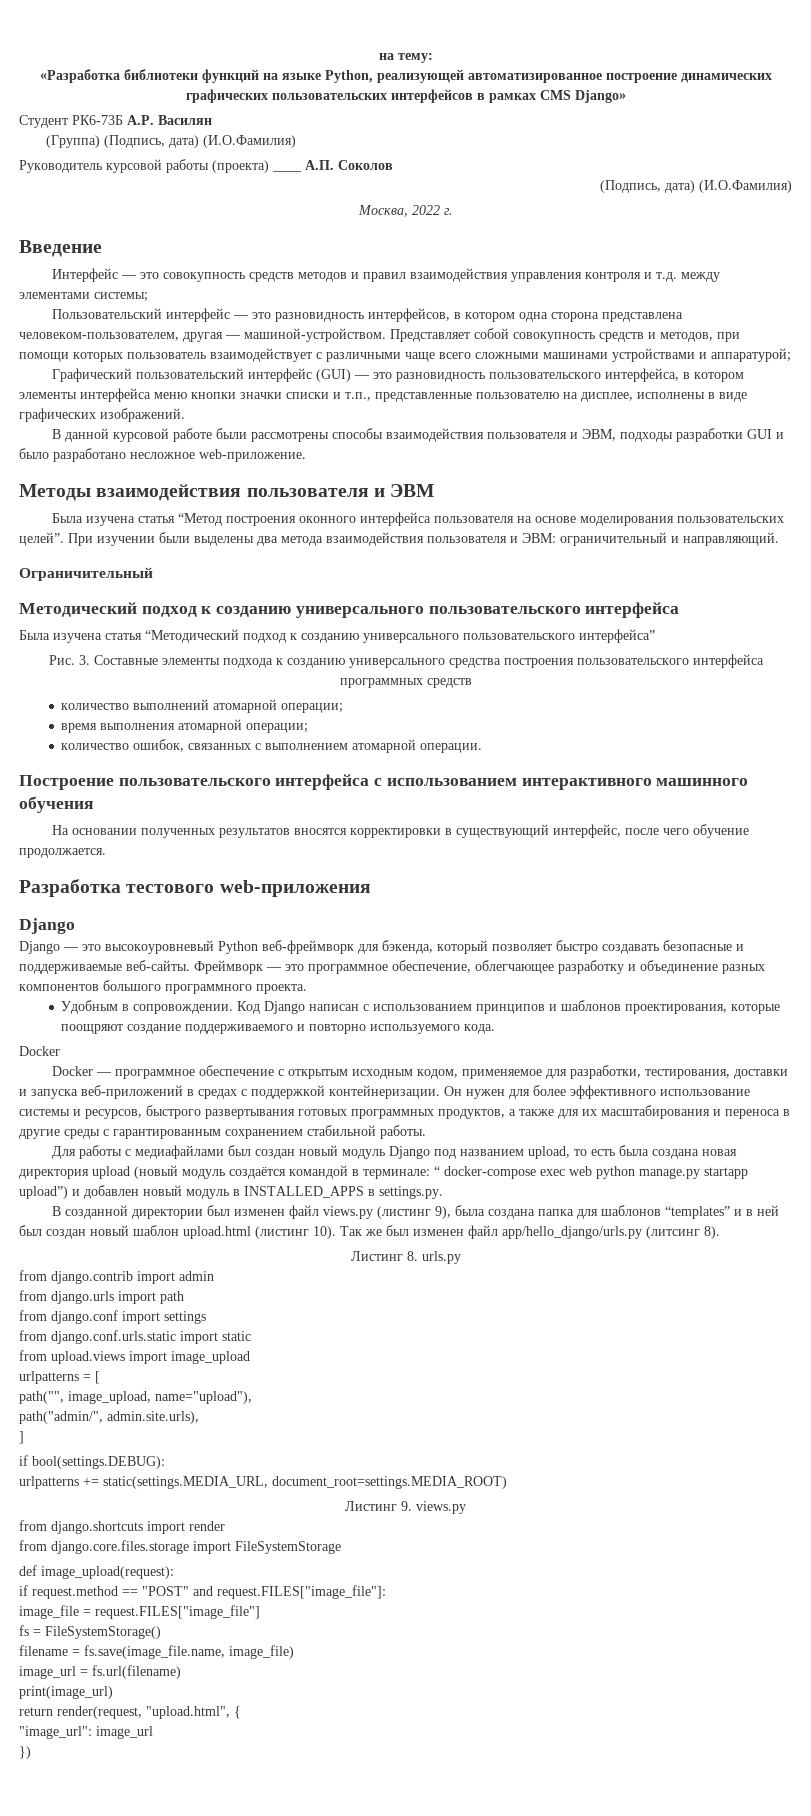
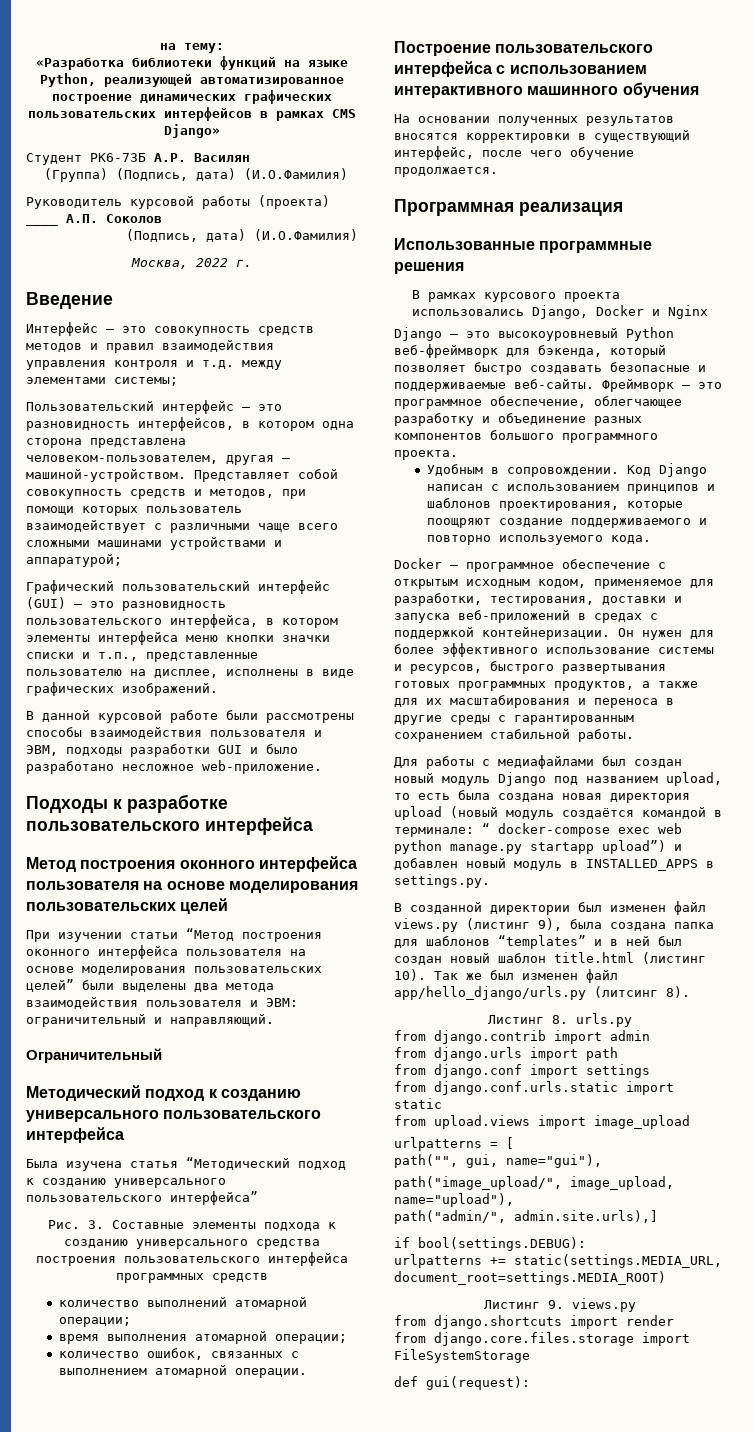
[19,484,435,501] [52,513,176,526] Методы взаимодействия пользователя и ЭВМ // Была изучена статья -> [26,794,228,813] [26,817,313,835] [26,856,357,872] [26,881,358,893] [26,898,229,914] [26,930,178,942] Подходы к разработке пользовательского интерфейса // Метод построения оконного интерфейса пользователя на основе моделирования пользовательских целей // При изучении статьи
[19,532,155,546] целей”. При изучении -> [26,979,74,992] целей”
[19,879,371,897] [19,918,75,934] Разработка тестового web-приложения // Django -> [394,199,623,216] [394,238,653,253] [394,262,464,274] [412,290,621,302] [412,305,709,319] Программная реализация // Использованные программные решения // В рамках курсового проекта использовались Django, Docker и Nginx
[52,1066,94,1076] // Docker -> (442, 563) none
[183,1226,251,1239] upload.html -> [554,952,634,963] title.html
(64, 1397) none -> [466,1154,602,1168] [394,1176,562,1190] gui, name="gui"), // path("image_upload/",
[107,1411,199,1424] [19,1431,24,1444] admin.site.urls), // ] -> [514,1210,658,1223] admin.site.urls),]
[41,1566,174,1579] [19,1585,386,1599] [19,1605,260,1619] [19,1625,161,1639] [19,1645,294,1659] [19,1665,181,1679] [19,1686,113,1699] [19,1706,241,1719] [19,1726,153,1739] [19,1746,31,1759] image_upload(request): // if request.method == "POST" and request.FILES["image_file"]: // image_file = request.FILES["image_file"] // fs = FileSystemStorage() // filename = fs.save(image_file.name, image_file) // image_url = fs.url(filename) // print(image_url) // return render(request, "upload.html", { // "image_url": image_url // }) -> [426,1376,530,1390] gui(request):

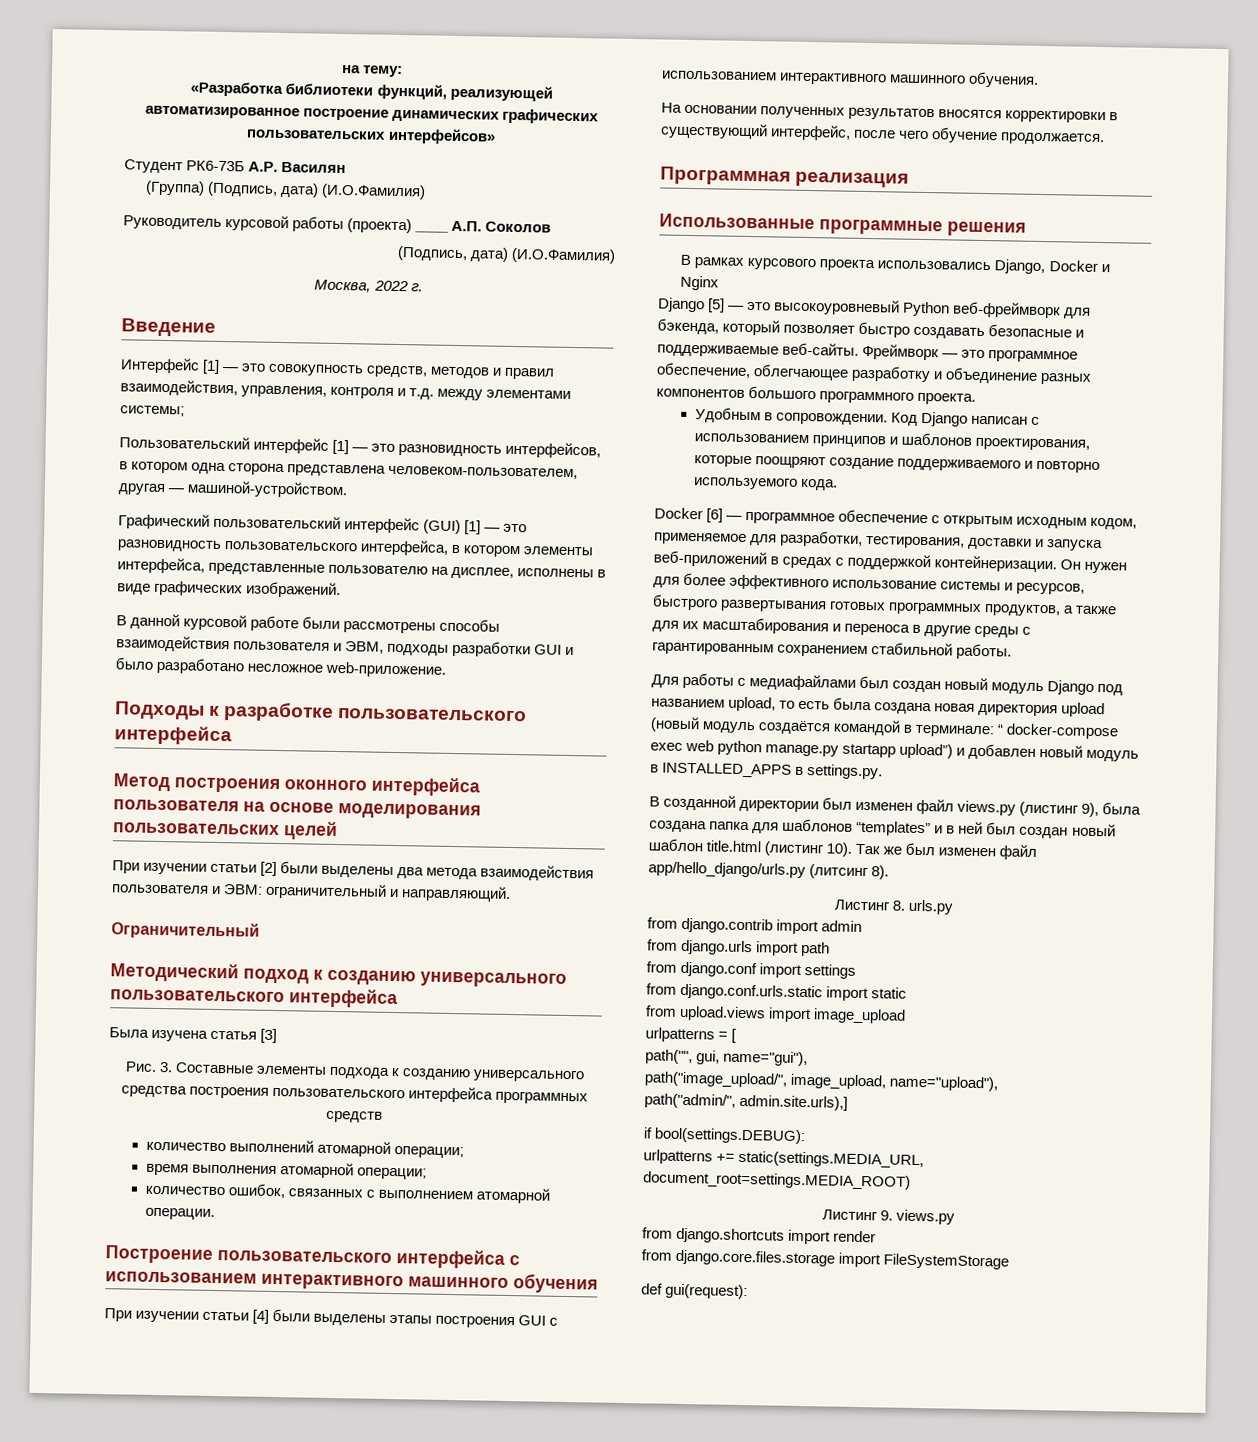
[220,56,348,70] [40,73,96,87] функций на языке Python, -> [376,83,447,100] функций,
[164,107,356,121] [164,124,220,138] интерфейсов в рамках CMS Django» -> [387,127,496,145] интерфейсов»
(98, 329) none -> [202,359,221,374] [1]
[258,326,314,336] средств -> [366,365,429,378] средств,
[162,340,274,352] [26,360,106,370] взаимодействия управления -> [120,379,328,398] взаимодействия, управления,
(234, 407) none -> [332,439,350,455] [1]
[194,469,338,482] [26,489,306,499] [26,506,242,516] [26,520,338,533] [26,537,282,550] [26,554,122,567] Представляет собой совокупность средств и методов, при помощи которых пользователь взаимодействует с различными чаще всего сложными машинами устройствами и аппаратурой; -> (349, 489) none
(66, 603) none -> [464,520,482,535] [1]
[98,631,330,645] [26,652,138,661] интерфейса меню кнопки значки списки и т.п., -> [117,557,205,574] интерфейса,
[186,928,322,942] [26,945,306,959] [26,966,322,976] [26,979,74,992] “Метод построения оконного интерфейса пользователя на основе моделирования пользовательских целей” -> [260,861,278,877] [2]
[186,1157,346,1170] [26,1178,226,1188] [26,1191,258,1205] “Методический подход к созданию универсального пользовательского интерфейса” -> [260,1028,278,1044] [3]
(699, 90) none -> [104,1308,559,1329] [661,70,1040,88] // При изучении статьи [4] были выделены этапы построения GUI с использованием интерактивного машинного обучения.
(442, 334) none -> [708,298,726,313] [5]
(442, 563) none -> [706,508,724,523] [6]

